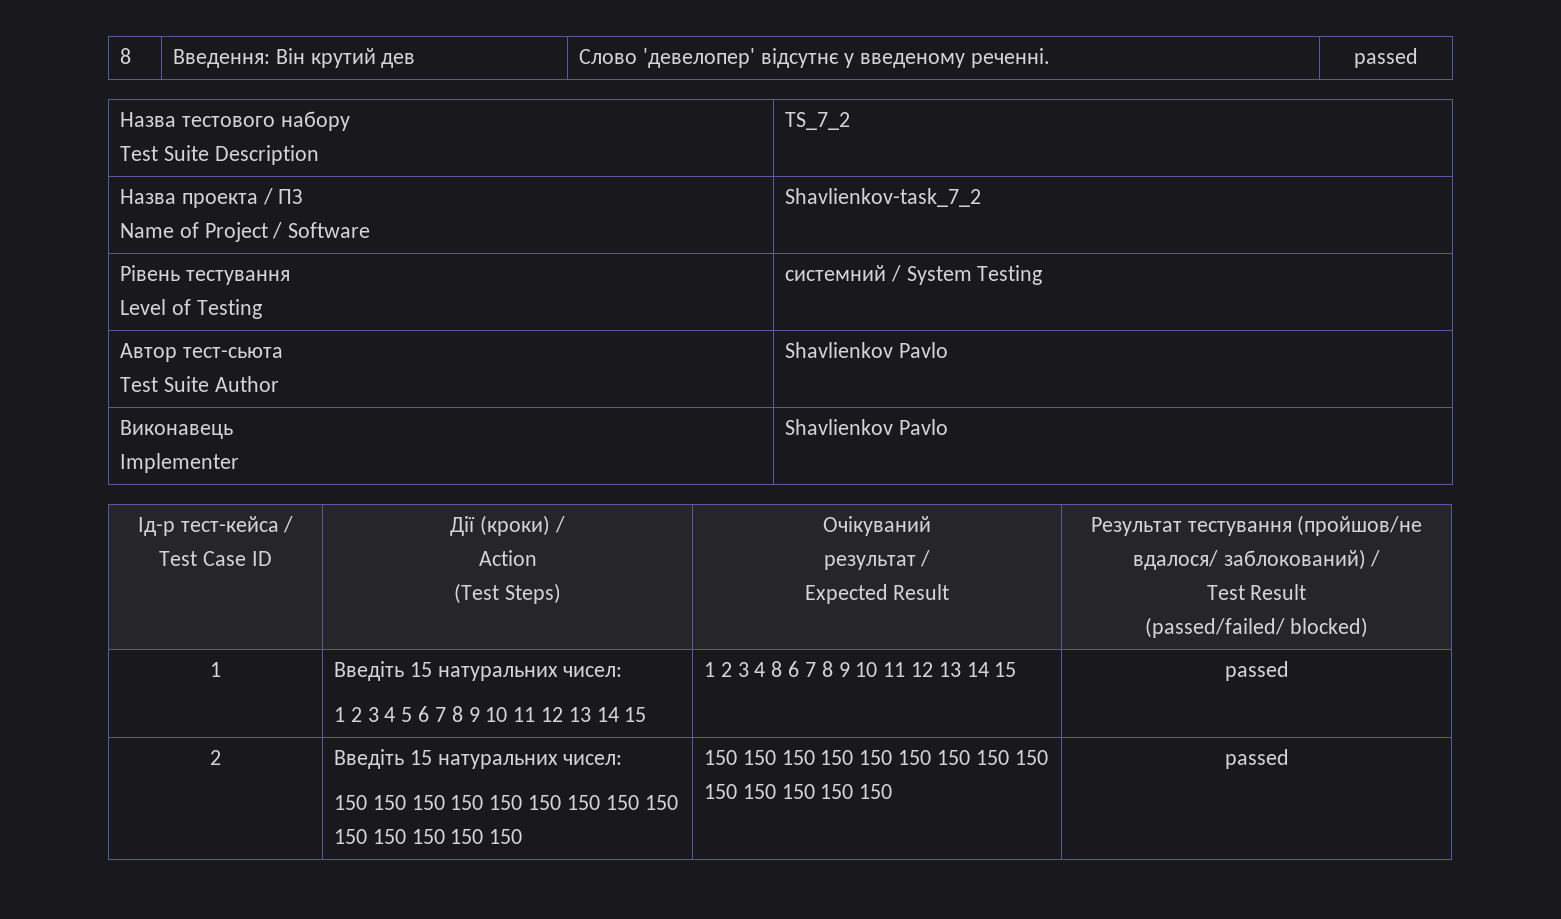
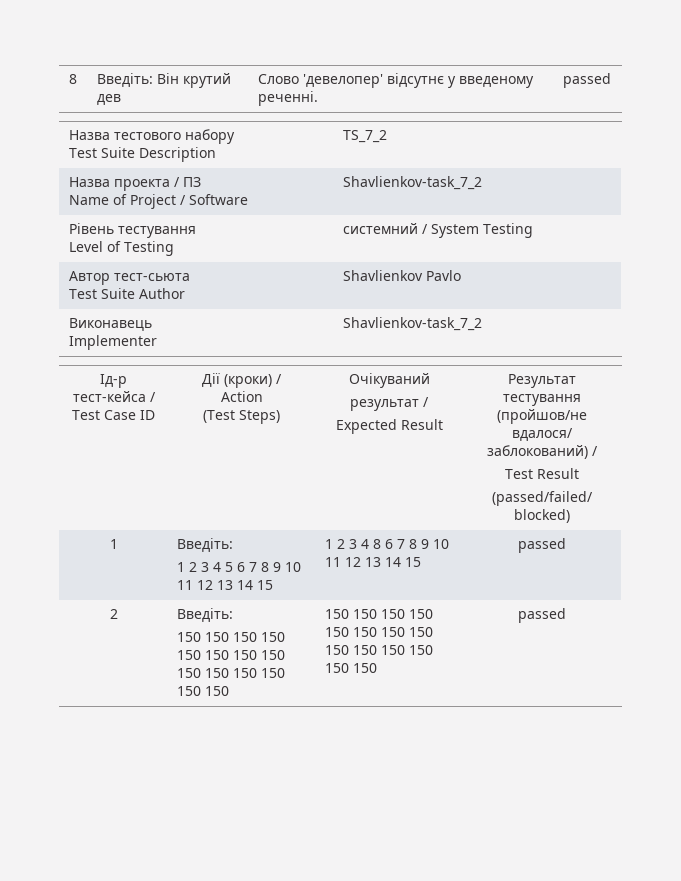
[173,49,271,68] Введення: -> [96,73,153,87] Введіть:
[785,419,948,435] Shavlienkov Pavlo -> [342,317,482,331] Shavlienkov-task_7_2
[334,661,623,681] Введіть 15 натуральних чисел: -> [176,538,233,552] Введіть:
[334,749,623,769] Введіть 15 натуральних чисел: -> [176,608,233,622] Введіть:

